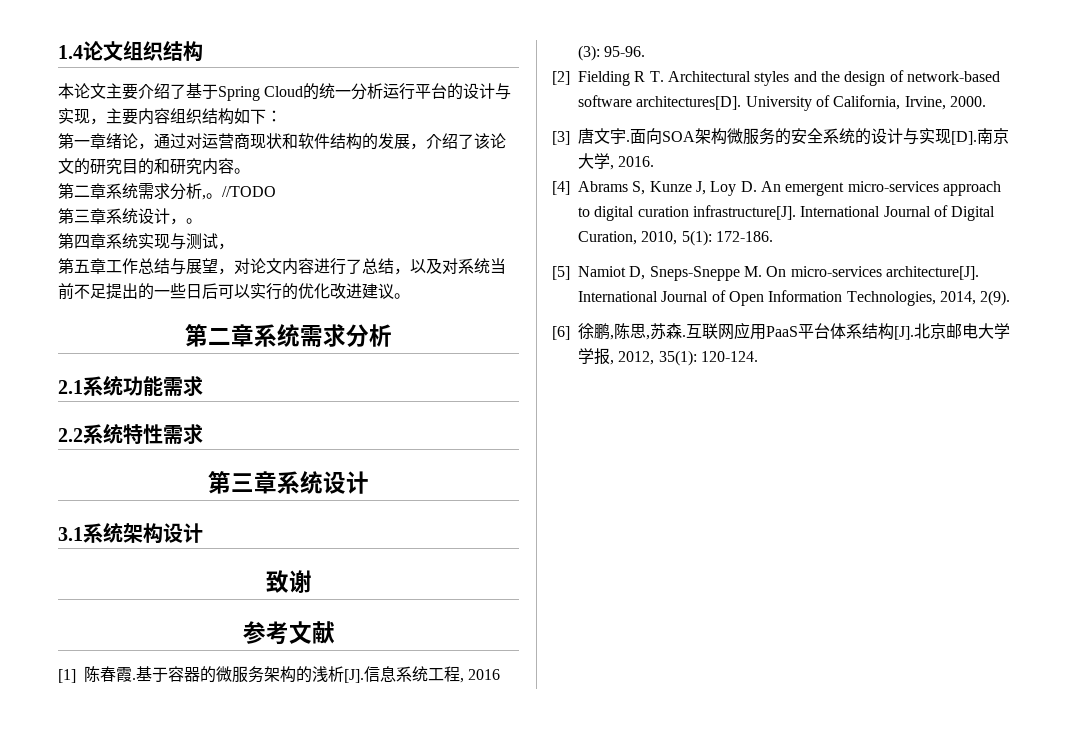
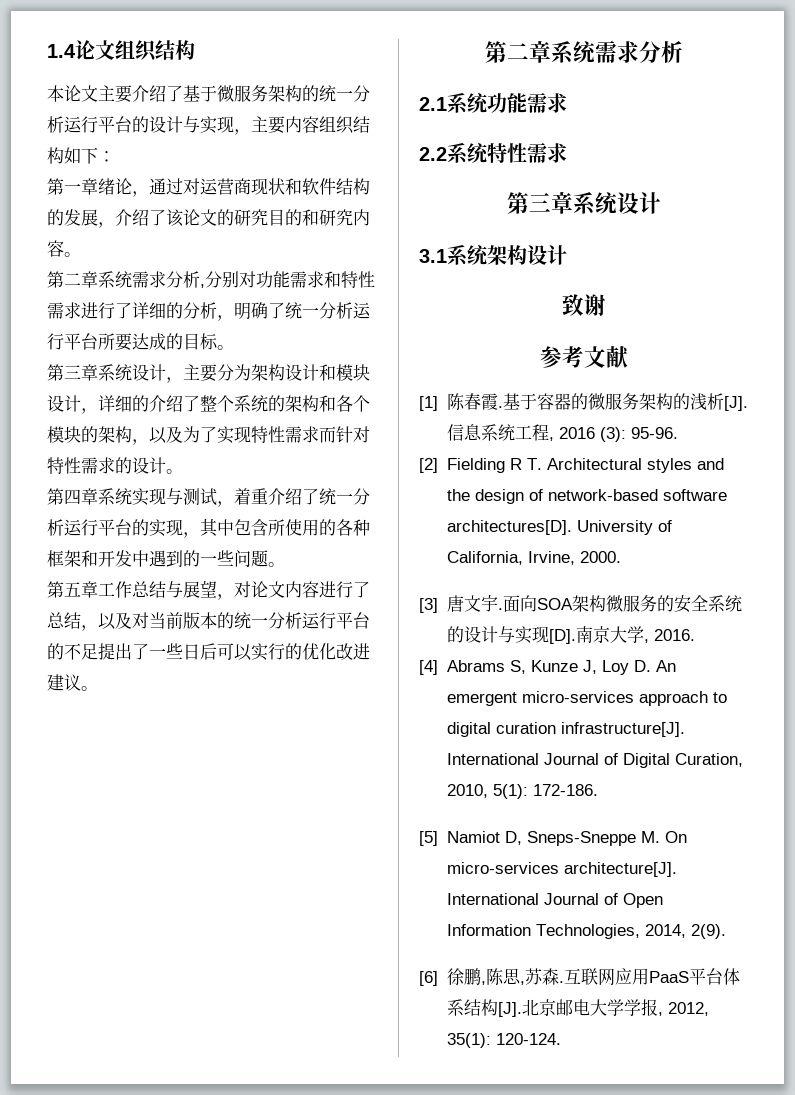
[218,86,304,101] Spring Cloud -> [217,85,302,102] 微服务架构
[206,186,276,199] 。//TODO -> [205,271,375,289] [47,302,371,321] [47,333,234,351] 分别对功能需求和特性需求进行了详细的分析，明确了统一分析运行平台所要达成的目标。
(186, 221) none -> [183,364,370,382] [47,395,370,414] [47,426,370,445] [47,457,166,475] 主要分为架构设计和模块设计，详细的介绍了整个系统的架构和各个模块的架构，以及为了实现特性需求而针对特性需求的设计
(234, 246) none -> [234,488,370,505] [47,518,370,538] [47,550,285,567] 着重介绍了统一分析运行平台的实现，其中包含所使用的各种框架和开发中遇到的一些问题。
[458,258,506,274] [58,283,74,300] 系统当前 -> [149,612,370,629] [47,643,64,660] 当前版本的统一分析运行平台的
[138,283,154,300] 的 -> [132,643,149,660] 了

